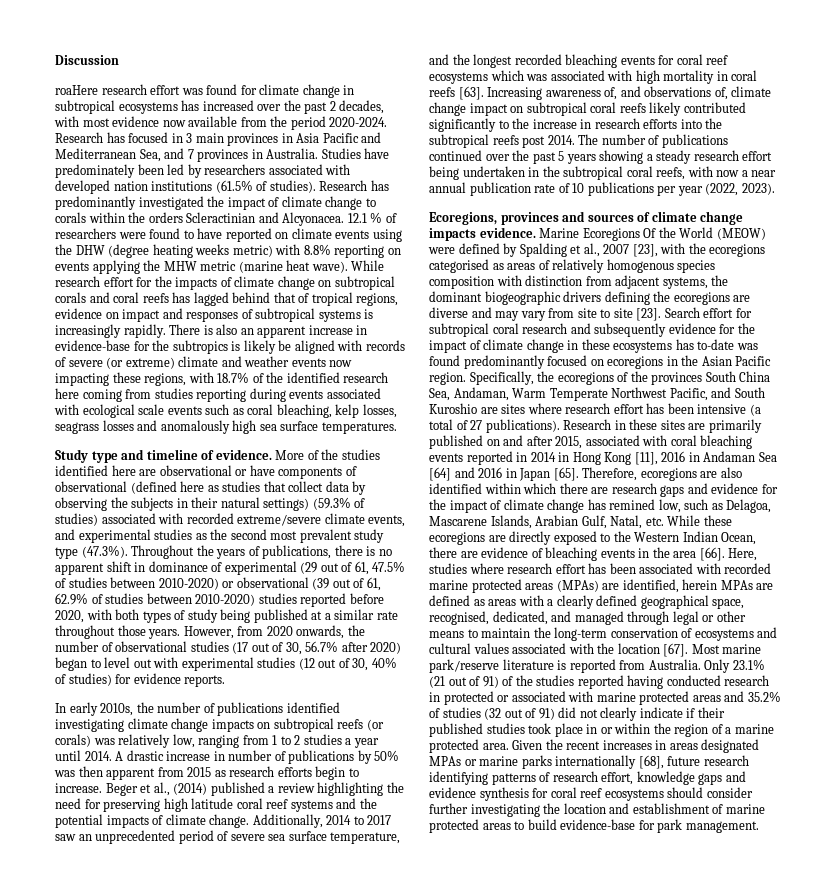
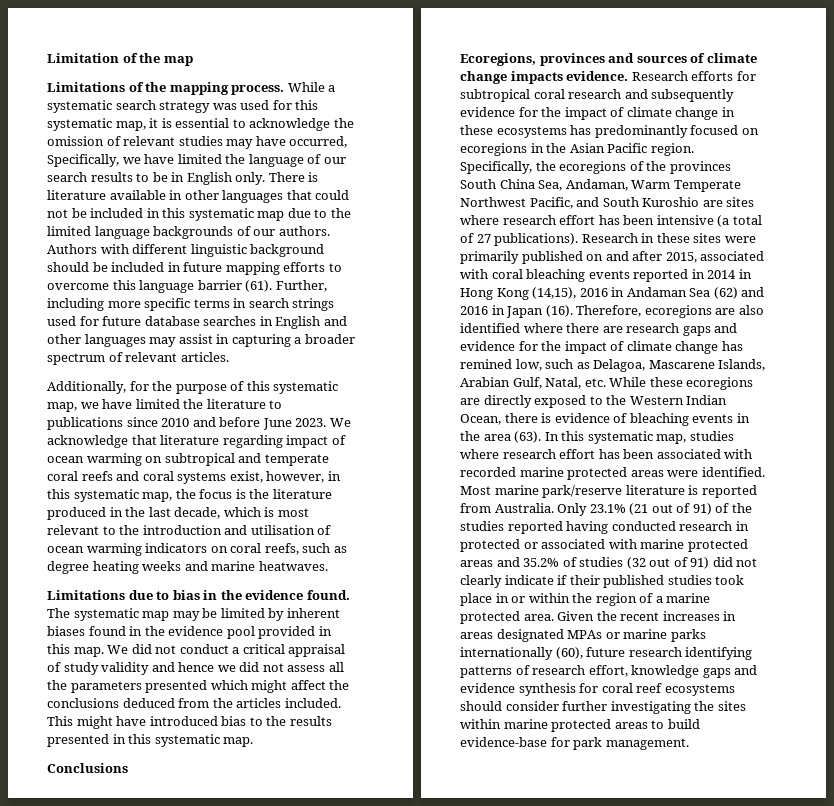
[55,55,119,65] [55,84,355,98] [55,100,385,114] [54,116,388,130] [55,132,382,146] [55,148,390,162] [55,164,351,178] [55,180,389,194] [55,196,376,210] [55,212,397,226] [55,228,402,242] [55,244,401,258] [55,260,385,274] [55,276,395,290] [55,292,399,306] [55,308,374,322] [55,324,368,338] [55,340,405,354] [55,356,353,369] [55,372,389,386] [55,388,381,402] [54,404,397,418] [55,420,397,434] [55,449,380,463] [55,465,357,479] [55,481,367,495] [55,497,366,511] [55,513,406,527] [55,529,385,543] [55,545,392,559] [55,561,406,575] [55,577,381,591] [55,593,384,607] [55,609,398,623] [55,625,365,639] [55,641,402,655] [55,657,397,671] [55,673,226,687] [55,702,340,716] [55,718,384,732] [55,734,379,748] [55,750,400,764] [54,766,359,780] [55,782,404,796] [55,798,377,812] [55,814,392,828] [55,830,401,844] [429,54,729,68] [429,70,758,84] [429,86,772,100] [429,102,746,116] [429,118,723,132] [429,134,728,148] [429,150,773,164] [429,166,777,180] [429,182,775,196] Discussion // roaHere research effort was found for climate change in subtropical ecosystems has increased over the past 2 decades, with most evidence now available from the period 2020-2024. Research has focused in 3 main provinces in Asia Pacific and Mediterranean Sea, and 7 provinces in Australia. Studies have predominately been led by researchers associated with developed nation institutions (61.5% of studies). Research has predominantly investigated the impact of climate change to corals within the orders Scleractinian and Alcyonacea. 12.1 % of researchers were found to have reported on climate events using the DHW (degree heating weeks metric) with 8.8% reporting on events applying the MHW metric (marine heat wave). While research effort for the impacts of climate change on subtropical corals and coral reefs has lagged behind that of tropical regions, evidence on impact and responses of subtropical systems is increasingly rapidly. There is also an apparent increase in evidence-base for the subtropics is likely be aligned with records of severe (or extreme) climate and weather events now impacting these regions, with 18.7% of the identified research here coming from studies reporting during events associated with ecological scale events such as coral bleaching, kelp losses, seagrass losses and anomalously high sea surface temperatures. // Study type and timeline of evidence. More of the studies identified here are observational or have components of observational (defined here as studies that collect data by observing the subjects in their natural settings) (59.3% of studies) associated with recorded extreme/severe climate events, and experimental studies as the second most prevalent study type (47.3%). Throughout the years of publications, there is no apparent shift in dominance of experimental (29 out of 61, 47.5% of studies between 2010-2020) or observational (39 out of 61, 62.9% of studies between 2010-2020) studies reported before 2020, with both types of study being published at a similar rate throughout those years. However, from 2020 onwards, the number of observational studies (17 out of 30, 56.7% after 2020) began to level out with experimental studies (12 out of 30, 40% of studies) for evidence reports. // In early 2010s, the number of publications identified investigating climate change impacts on subtropical reefs (or corals) was relatively low, ranging from 1 to 2 studies a year until 2014. A drastic increase in number of publications by 50% was then apparent from 2015 as research efforts begin to increase. Beger et al., (2014) published a review highlighting the need for preserving high latitude coral reef systems and the potential impacts of climate change. Additionally, 2014 to 2017 saw an unprecedented period of severe sea surface temperature, and the longest recorded bleaching events for coral reef ecosystems which was associated with high mortality in coral reefs [63]. Increasing awareness of, and observations of, climate change impact on subtropical coral reefs likely contributed significantly to the increase in research efforts into the subtropical reefs post 2014. The number of publications continued over the past 5 years showing a steady research effort being undertaken in the subtropical coral reefs, with now a near annual publication rate of 10 publications per year (2022, 2023). -> [47,53,193,66] [47,82,336,95] [47,100,319,113] [47,118,354,131] [47,136,348,149] [47,154,346,167] [47,172,319,185] [47,190,350,203] [47,208,351,221] [47,226,330,239] [47,244,325,257] [47,262,342,275] [47,280,327,293] [47,298,335,311] [47,316,347,329] [47,334,355,347] [47,352,229,365] [47,381,339,394] [47,399,283,412] [47,417,351,430] [47,435,346,448] [47,453,329,466] [47,471,341,484] [47,489,332,502] [47,507,309,520] [47,525,332,535] [47,543,347,556] [47,561,328,574] [47,590,350,600] [47,608,340,621] [47,626,332,639] [47,644,346,657] [47,662,344,675] [47,680,350,693] [47,698,341,708] [47,716,332,729] [47,734,254,747] [47,763,128,773] Limitation of the map // Limitations of the mapping process. While a systematic search strategy was used for this systematic map, it is essential to acknowledge the omission of relevant studies may have occurred, Specifically, we have limited the language of our search results to be in English only. There is literature available in other languages that could not be included in this systematic map due to the limited language backgrounds of our authors. Authors with different linguistic background should be included in future mapping efforts to overcome this language barrier (61). Further, including more specific terms in search strings used for future database searches in English and other languages may assist in capturing a broader spectrum of relevant articles. // Additionally, for the purpose of this systematic map, we have limited the literature to publications since 2010 and before June 2023. We acknowledge that literature regarding impact of ocean warming on subtropical and temperate coral reefs and coral systems exist, however, in this systematic map, the focus is the literature produced in the last decade, which is most relevant to the introduction and utilisation of ocean warming indicators on coral reefs, such as degree heating weeks and marine heatwaves. // Limitations due to bias in the evidence found. The systematic map may be limited by inherent biases found in the evidence pool provided in this map. We did not conduct a critical appraisal of study validity and hence we did not assess all the parameters presented which might affect the conclusions deduced from the articles included. This might have introduced bias to the results presented in this systematic map. // Conclusions
[539,227,766,241] [428,243,766,257] [429,259,716,273] [429,275,729,289] [429,291,751,305] [429,307,734,321] Marine Ecoregions Of the World (MEOW) were defined by Spalding et al., 2007 [23], with the ecoregions categorised as areas of relatively homogenous species composition with distinction from adjacent systems, the dominant biogeographic drivers defining the ecoregions are diverse and may vary from site to site [23]. Search effort -> [631,71,734,81] Research efforts
[697,339,758,350] [429,355,460,366] to-date was found -> (592, 130) none
[688,423,706,430] are -> [724,236,756,243] were
[634,452,658,465] [11], -> [532,287,577,299] (14,15),
[429,467,451,481] [64] -> [713,287,738,299] (62)
[553,467,579,481] [65]. -> [545,305,573,317] (16).
[484,483,557,494] within which -> [523,323,563,333] where
[460,551,478,558] are -> [541,413,552,423] is
[699,547,758,561] [66]. Here, -> [514,431,687,444] (63). In this systematic map,
[556,579,774,593] [429,595,745,609] [429,611,746,625] [429,627,778,641] [429,643,689,657] (MPAs) are identified, herein MPAs are defined as areas with a clearly defined geographical space, recognised, dedicated, and managed through legal or other means to maintain the long-term conservation of ecosystems and cultural values associated with the location [67]. -> [667,467,765,477] were identified.
[638,755,664,769] [68], -> [555,647,583,659] (60),
[563,803,724,814] location and establishment of -> [717,701,746,711] [460,719,501,729] sites within

